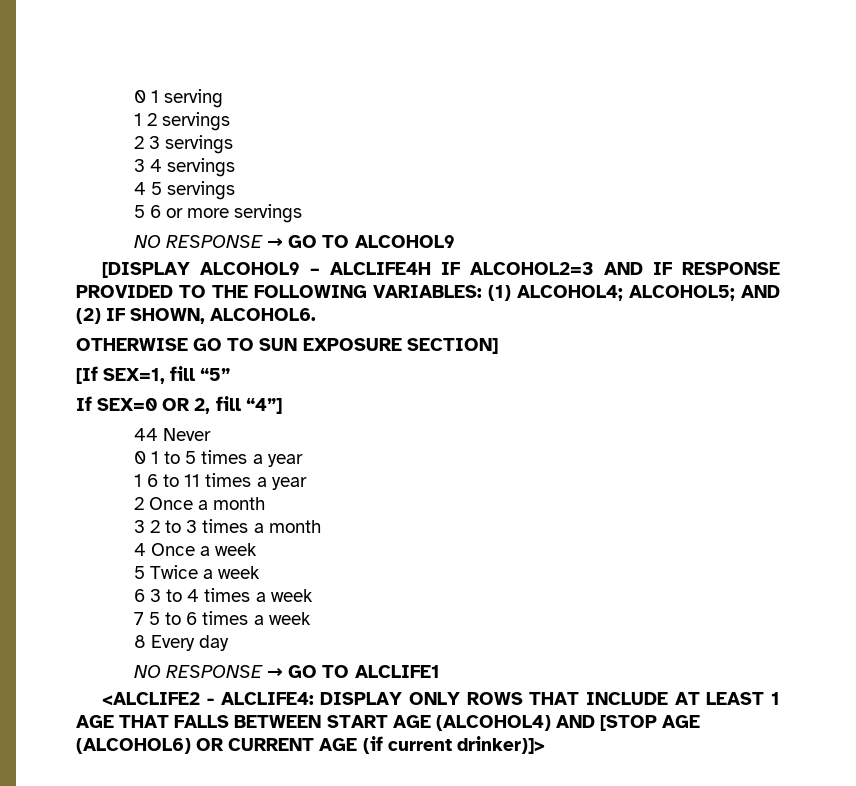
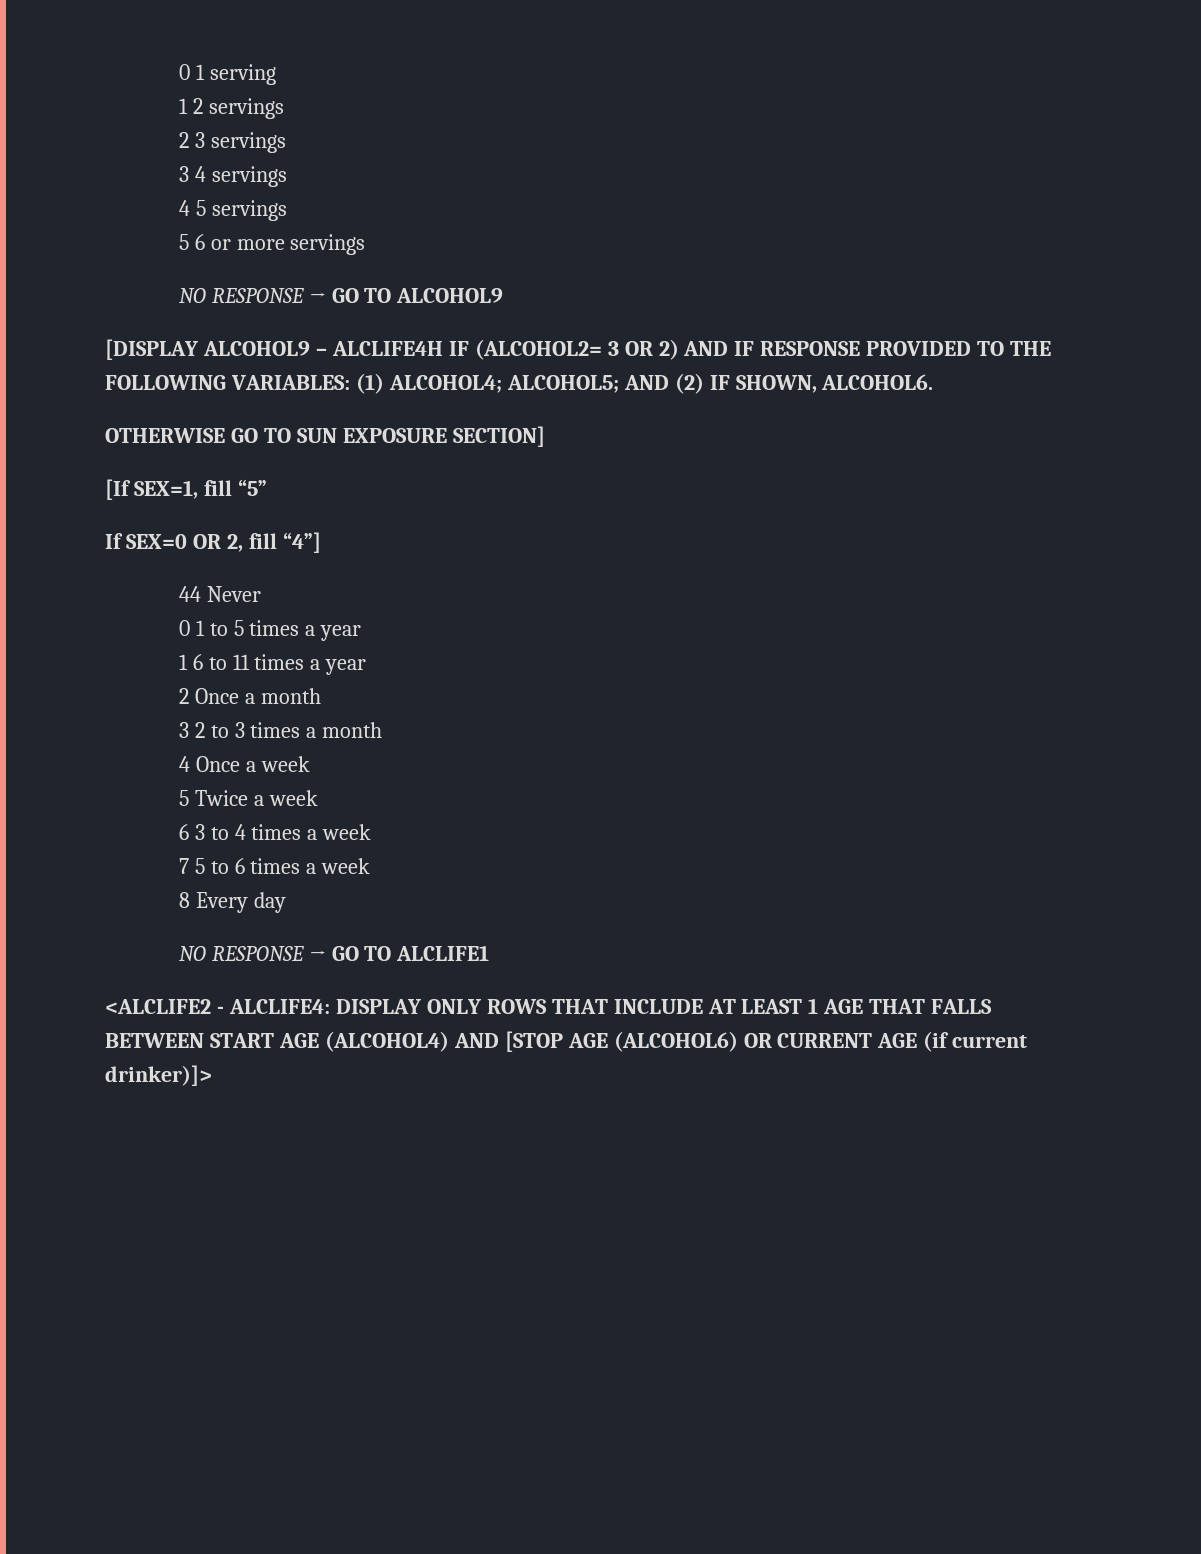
[470,262,595,275] ALCOHOL2=3 -> [474,339,679,360] (ALCOHOL2= 3 OR 2)

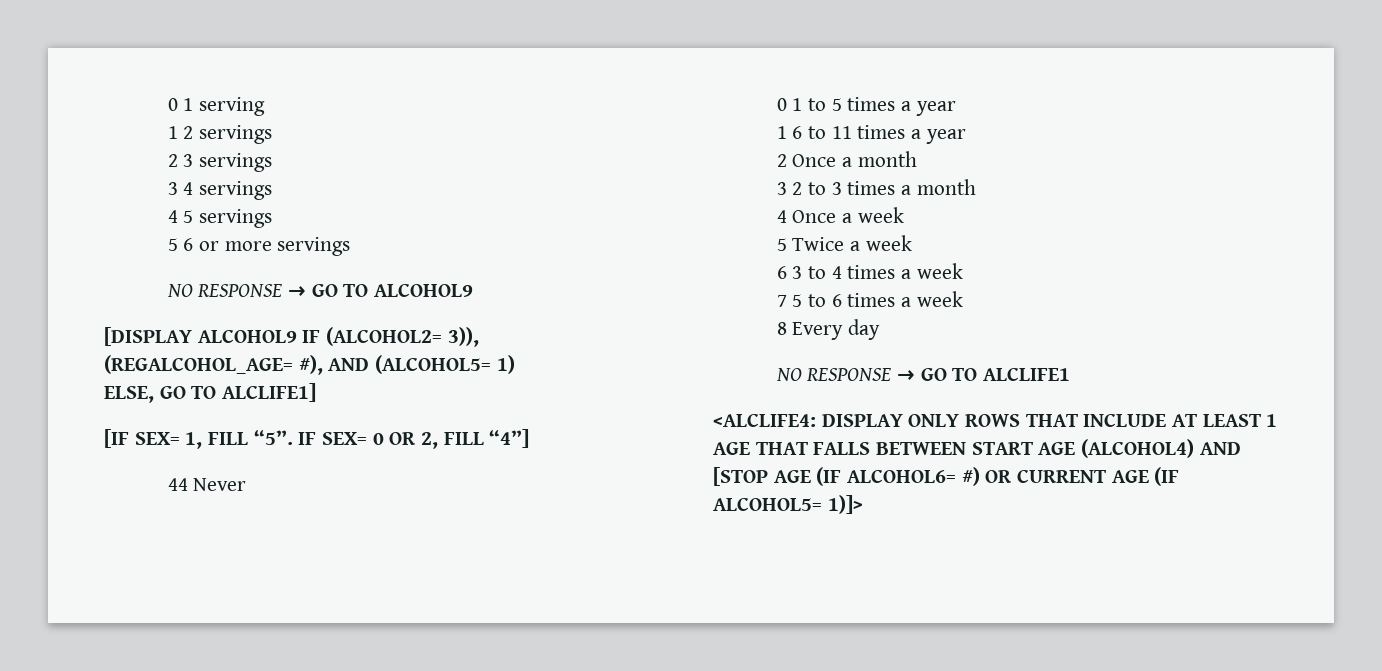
[315,339,1052,360] [105,373,934,394] [105,426,545,447] [105,479,267,500] [105,533,187,549] – ALCLIFE4H IF (ALCOHOL2= 3 OR 2) AND IF RESPONSE PROVIDED TO THE FOLLOWING VARIABLES: (1) ALCOHOL4; ALCOHOL5; AND (2) IF SHOWN, ALCOHOL6. // OTHERWISE GO TO SUN EXPOSURE SECTION] // [If SEX=1, fill “5” // If SEX=0 -> [302,327,479,347] [104,355,515,375] [104,383,317,403] [104,429,384,449] IF (ALCOHOL2= 3)), (REGALCOHOL_AGE= #), AND (ALCOHOL5= 1) // ELSE, GO TO ALCLIFE1] // [IF SEX= 1, FILL “5”. IF SEX= 0
[248,533,277,549] fill -> [443,432,484,445] FILL
[105,999,330,1014] <ALCLIFE2 - ALCLIFE4: -> [713,414,816,427] <ALCLIFE4:
[613,1031,1028,1052] [105,1065,212,1086] (ALCOHOL6) OR CURRENT AGE (if current drinker)]> -> [816,467,1180,486] [713,495,863,514] (IF ALCOHOL6= #) OR CURRENT AGE (IF ALCOHOL5= 1)]>

